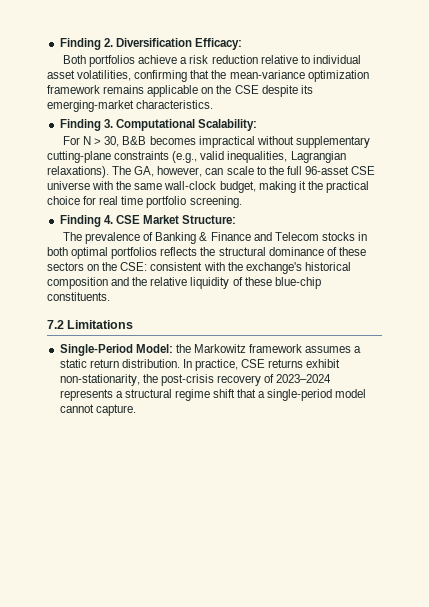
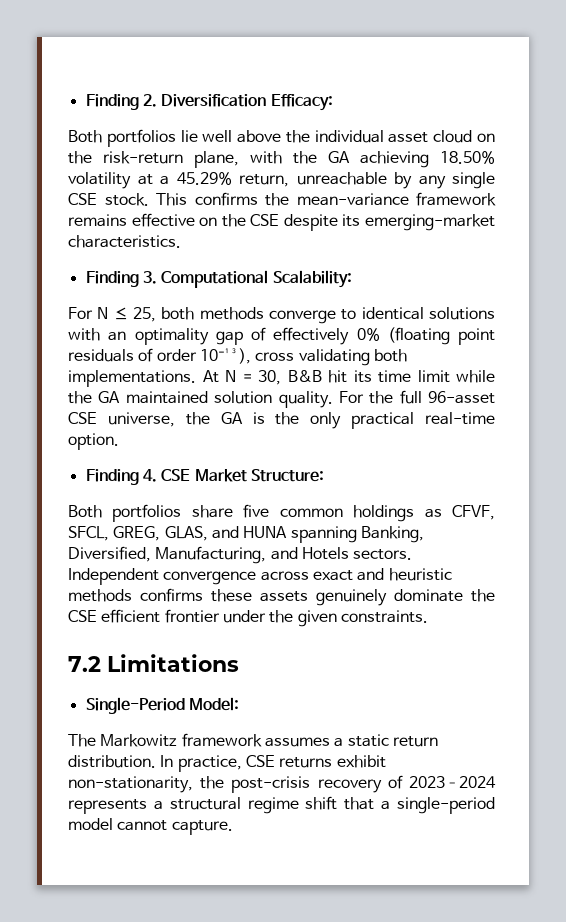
[138,55,361,64] [47,70,210,82] achieve a risk reduction relative to individual asset volatilities, confirming that -> [180,130,495,143] [68,151,495,168] [68,172,495,189] [68,192,258,206] lie well above the individual asset cloud on the risk-return plane, with the GA achieving 18.50% volatility at a 45.29% return, unreachable by any single CSE stock. This confirms
[307,70,369,82] optimization -> (409, 199) none
[147,85,199,97] applicable -> [131,213,195,227] effective
[94,136,370,148] [47,151,346,163] [47,166,376,178] [47,181,369,193] [47,196,242,208] > 30, B&B becomes impractical without supplementary cutting-plane constraints (e.g., valid inequalities, Lagrangian relaxations). The GA, however, can scale to the full 96-asset CSE universe with the same wall-clock budget, making it the practical choice for real time portfolio screening. -> [113,307,495,324] [68,327,495,345] [68,348,407,366] [68,370,495,387] [68,390,495,408] [68,412,495,429] [68,433,119,450] ≤ 25, both methods converge to identical solutions with an optimality gap of effectively 0% (floating point residuals of order 10⁻¹³), cross validating both implementations. At N = 30, B&B hit its time limit while the GA maintained solution quality. For the full 96-asset CSE universe, the GA is the only practical real-time option.
[63,232,367,244] [47,247,366,259] [47,262,351,274] [47,277,321,289] [47,292,110,301] The prevalence of Banking & Finance and Telecom stocks in both optimal portfolios reflects the structural dominance of these sectors on the CSE: consistent with the exchange's historical composition and the relative liquidity of these blue-chip constituents. -> [68,504,495,522] [68,526,424,543] [68,546,413,564] [68,568,452,585] [68,588,495,606] [68,609,428,627] Both portfolios share five common holdings as CFVF, SFCL, GREG, GLAS, and HUNA spanning Banking, Diversified, Manufacturing, and Hotels sectors. Independent convergence across exact and heuristic methods confirms these assets genuinely dominate the CSE efficient frontier under the given constraints.
[175,344,191,353] the -> [68,734,96,747] // The

